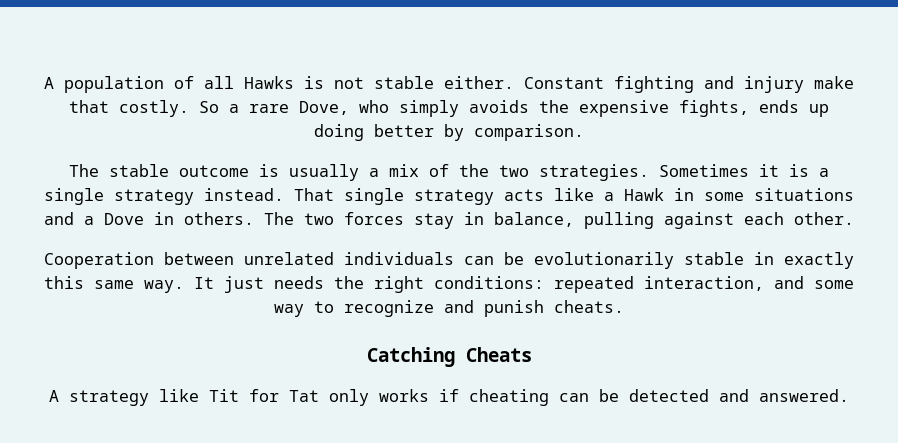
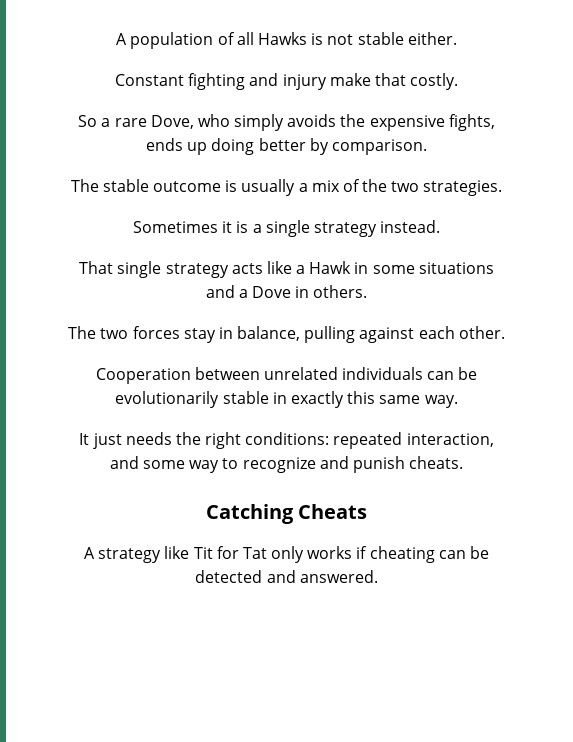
(514, 82) none -> (457, 38) //
(189, 108) none -> (459, 81) //
(649, 172) none -> (503, 188) //
(284, 194) none -> (441, 226) //
(254, 218) none -> (368, 291) //
(184, 286) none -> (458, 401) //

